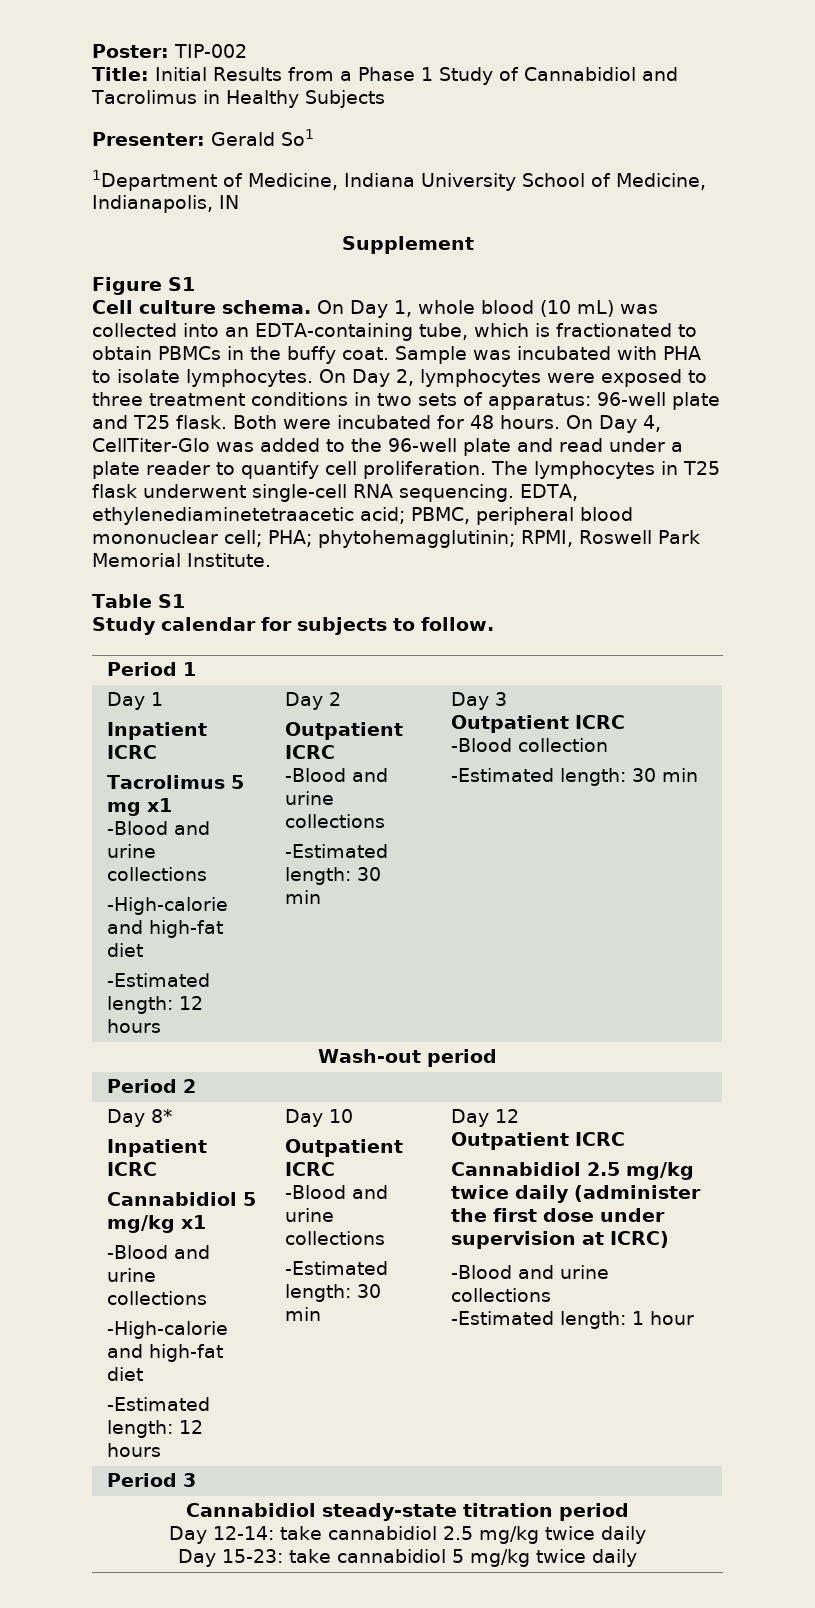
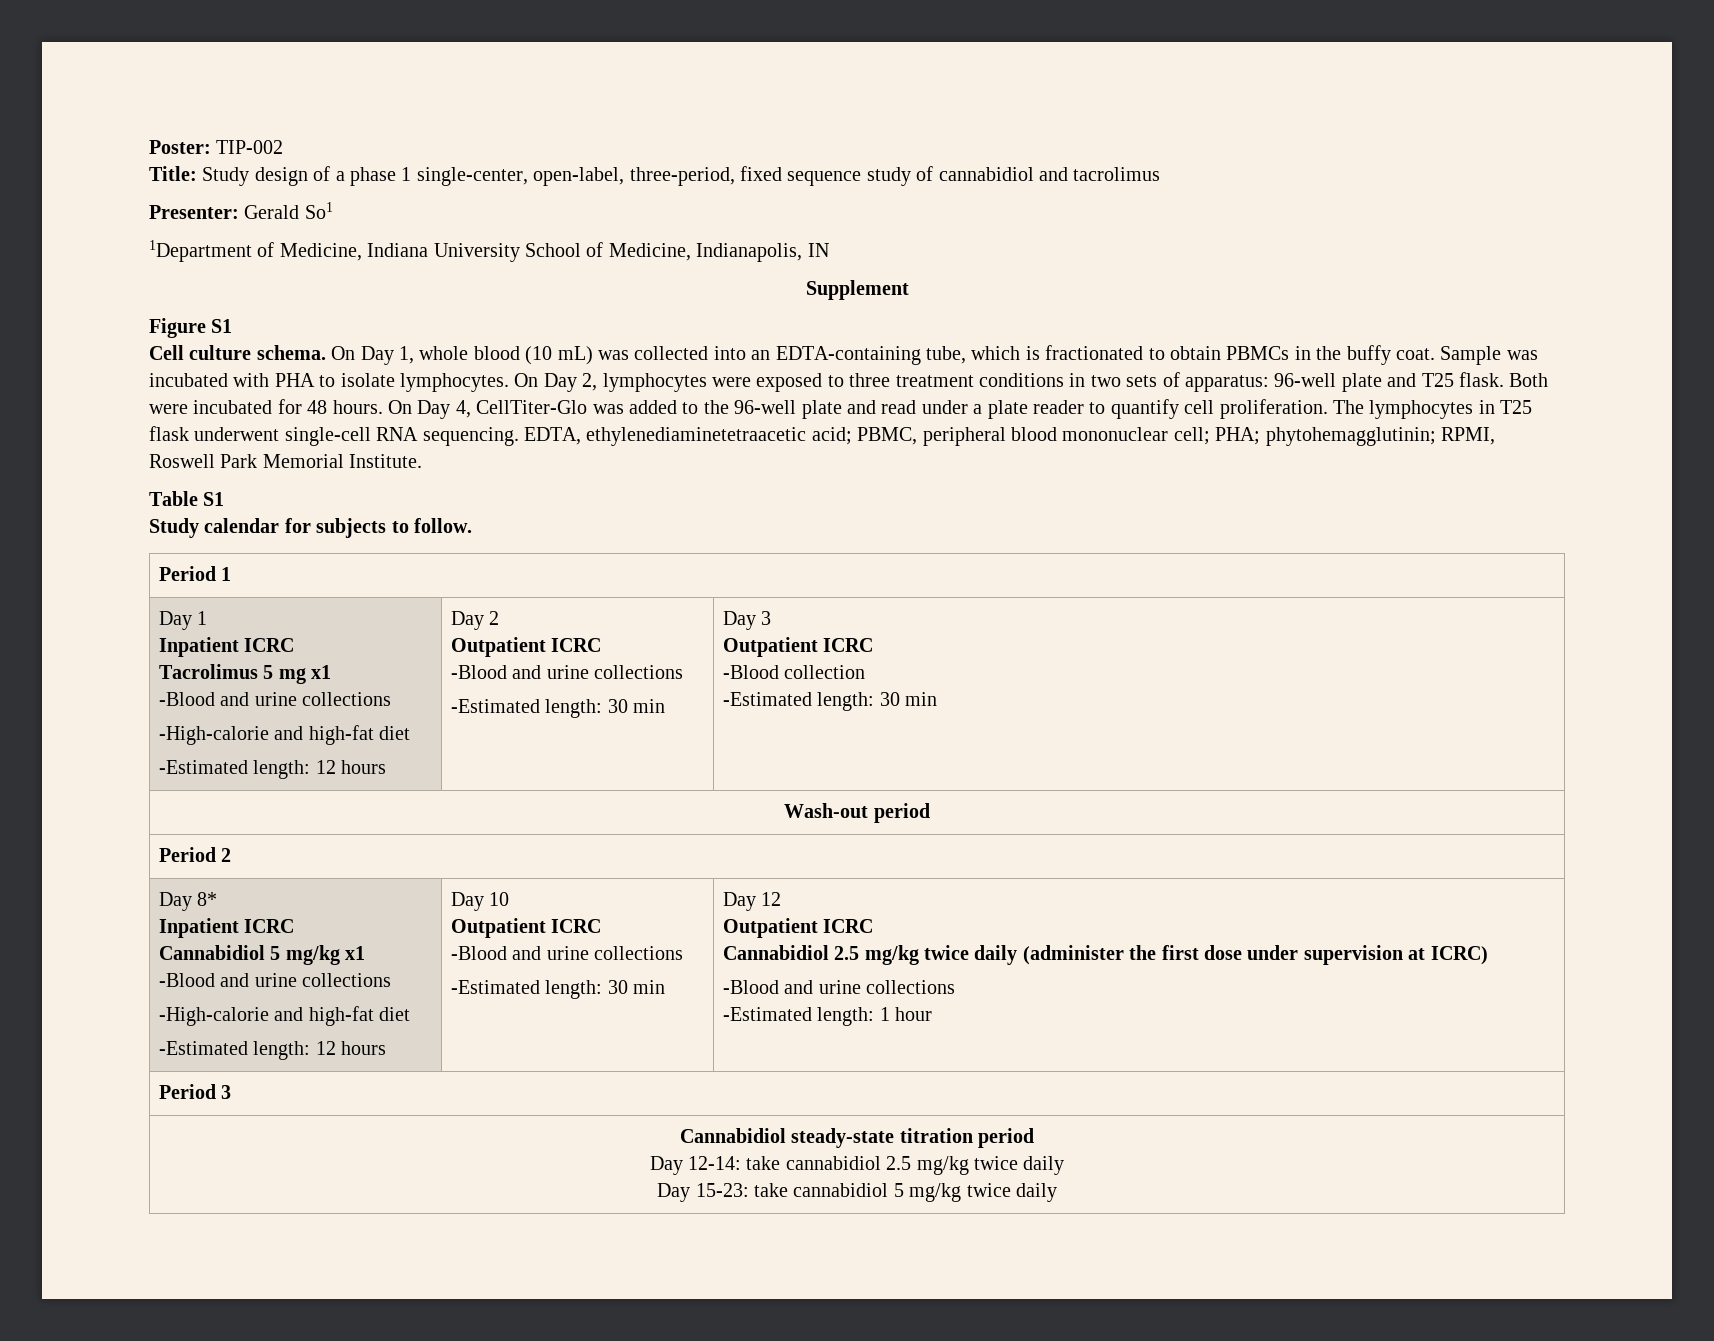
[155,67,678,85] [91,90,385,108] Initial Results from a Phase 1 Study of Cannabidiol and Tacrolimus in Healthy Subjects -> [202,166,1161,186] Study design of a phase 1 single-center, open-label, three-period, fixed sequence study of cannabidiol and tacrolimus

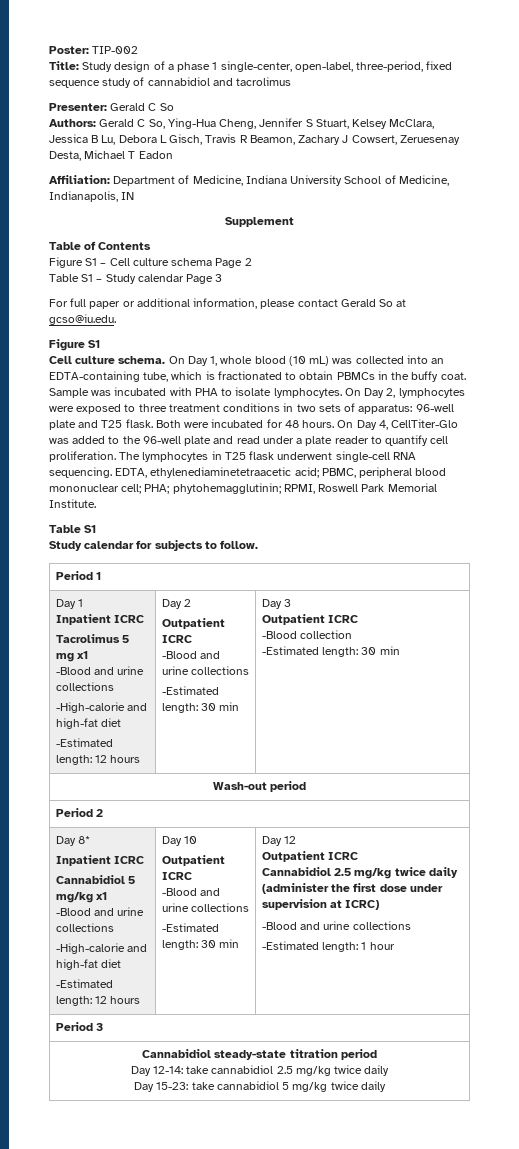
[304,202,333,219] [149,240,252,262] So1 // 1Department -> [148,103,174,111] [49,118,435,129] [49,134,460,145] [49,150,173,161] [49,175,176,186] C So // Authors: Gerald C So, Ying-Hua Cheng, Jennifer S Stuart, Kelsey McClara, Jessica B Lu, Debora L Gisch, Travis R Beamon, Zachary J Cowsert, Zeruesenay Desta, Michael T Eadon // Affiliation: Department
(909, 290) none -> [49,241,152,250] [49,257,252,268] [49,274,223,284] [49,298,407,309] [49,314,116,325] // Table of Contents // Figure S1 – Cell culture schema Page 2 // Table S1 – Study calendar Page 3 // For full paper or additional information, please contact Gerald So at gcso@iu.edu.

